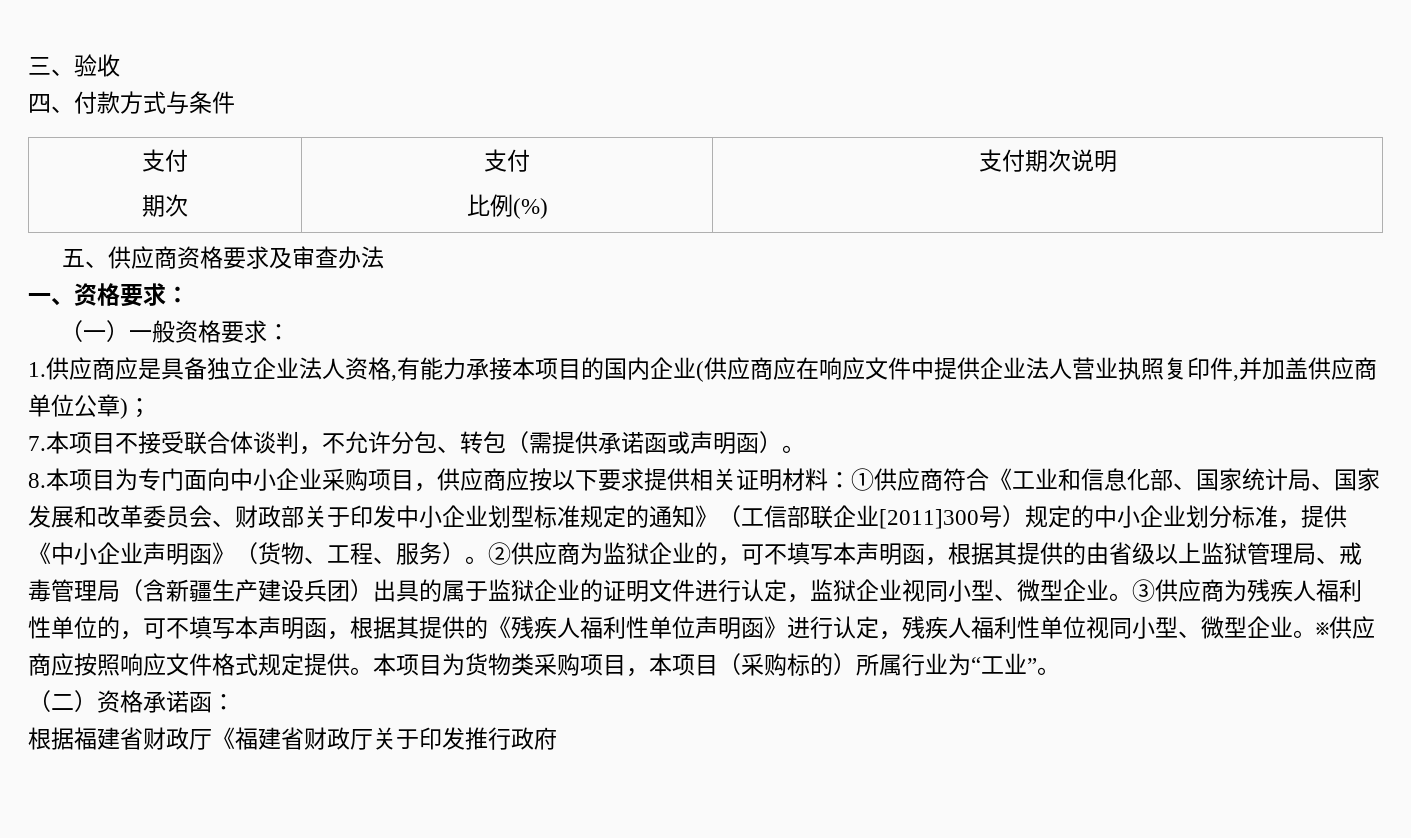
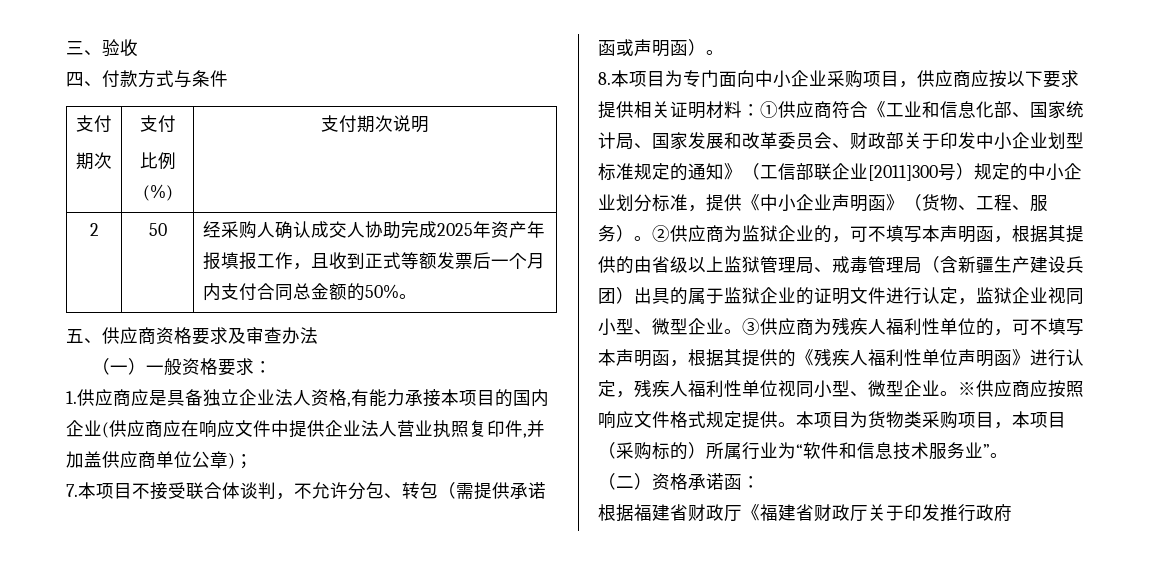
(1117, 161) none -> [89,223,99,236] [148,223,167,236] [202,221,545,239] [202,252,545,270] [202,283,417,301] // 2 | 50 | 经采购人确认成交人协助完成2025年资产年报填报工作，且收到正式等额发票后一个月内支付合同总金额的50%。
[28,283,189,307] // 一、资格要求： -> (318, 335) none
[981,656,1004,674] 工 -> [803,442,965,460] 软件和信息技术服务

